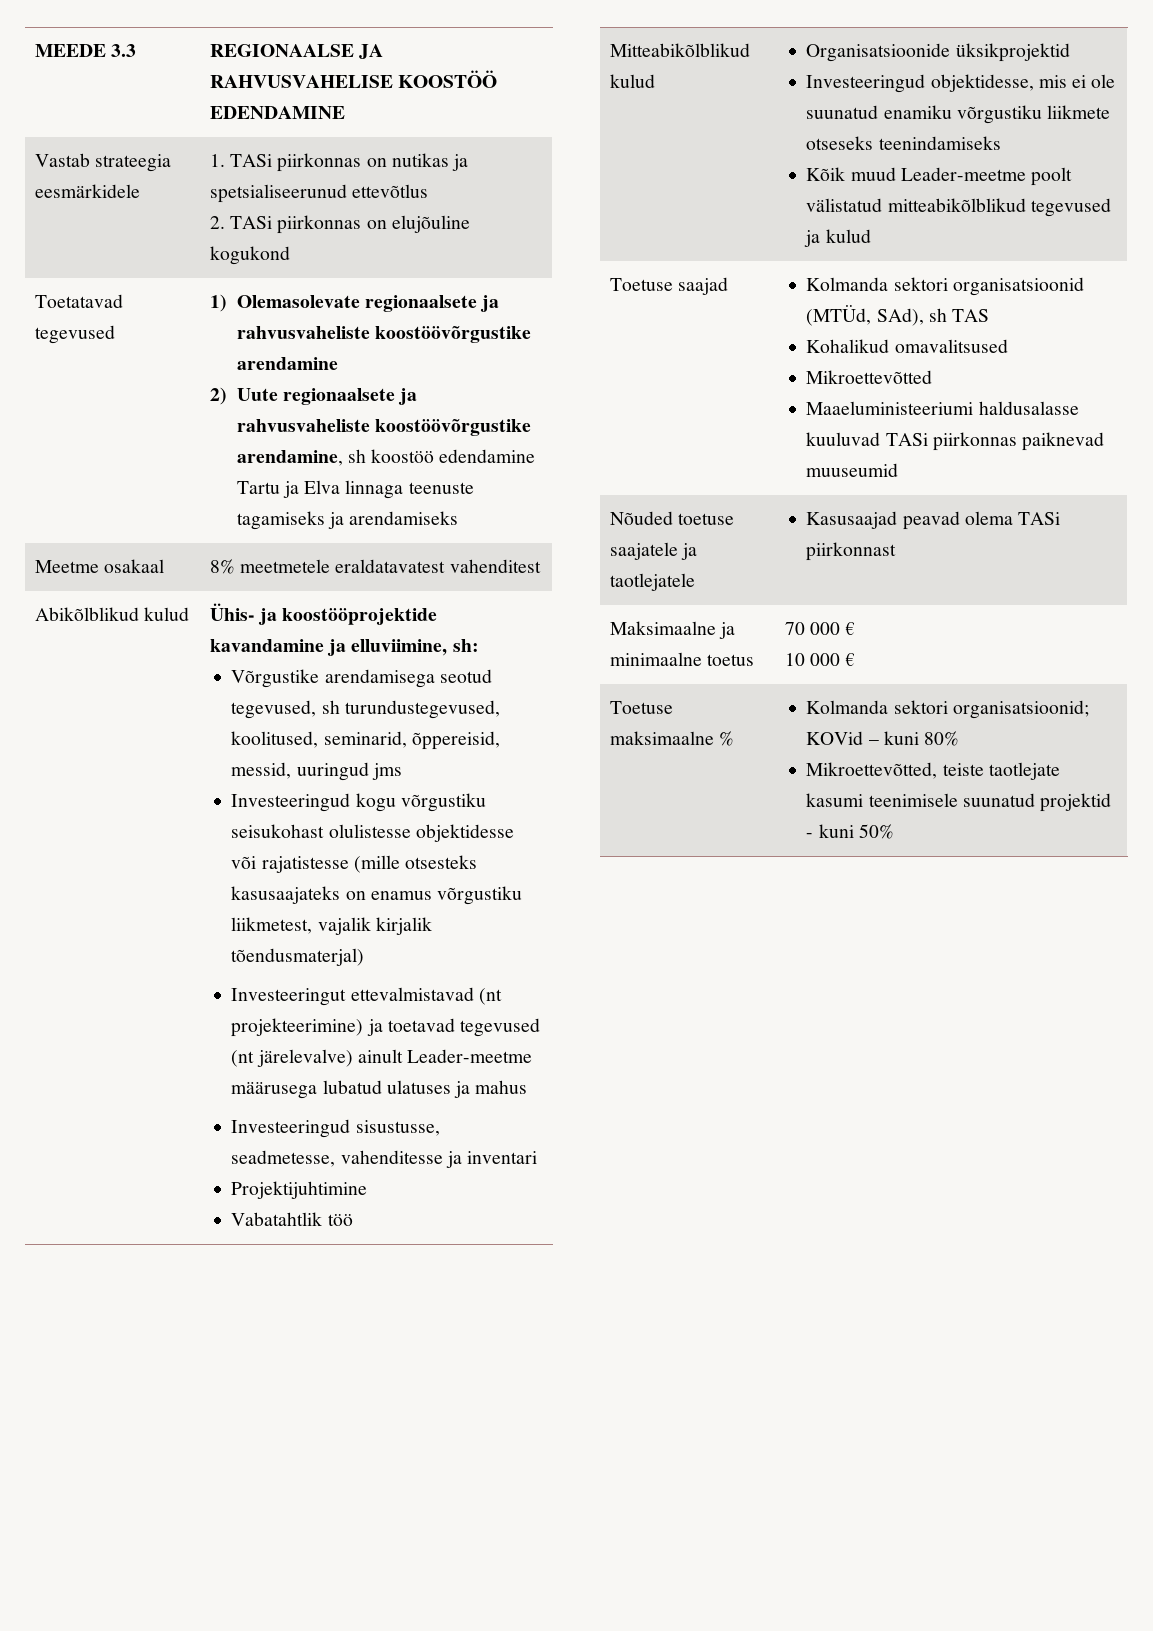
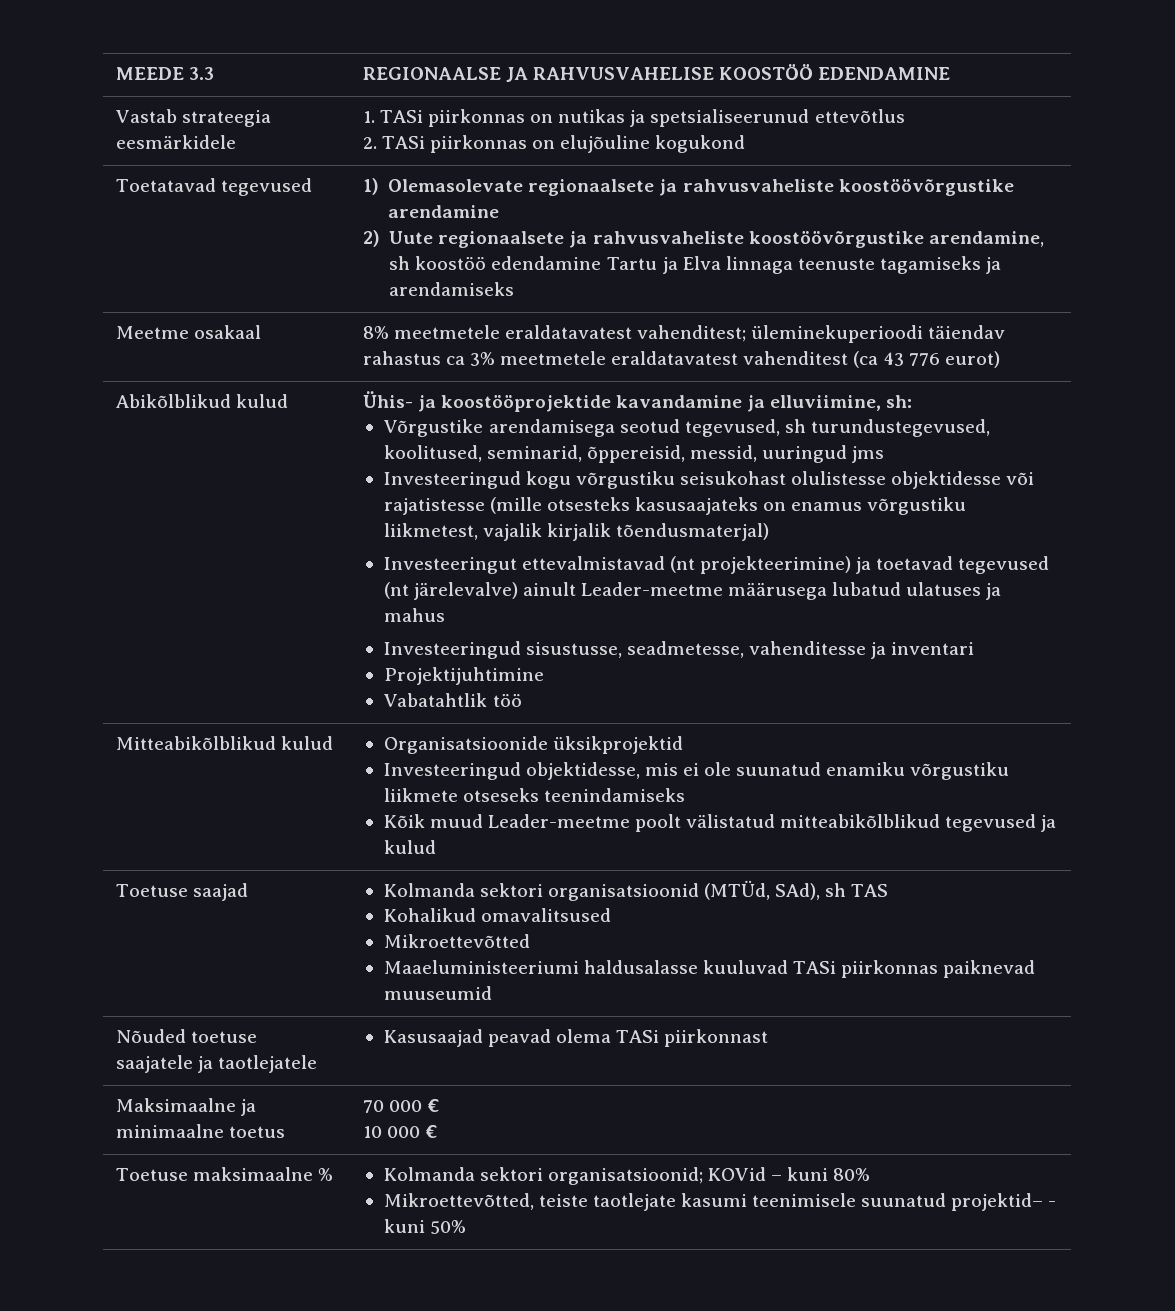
[449,559,541,573] vahenditest -> [636,325,1006,343] [362,351,1000,368] vahenditest; üleminekuperioodi täiendav rahastus ca 3% meetmetele eraldatavatest vahenditest (ca 43 776 eurot)
[1040,793,1112,812] projektid -> [951,1193,1044,1211] projektid–

